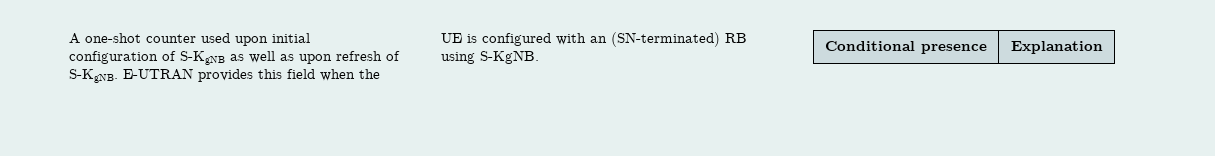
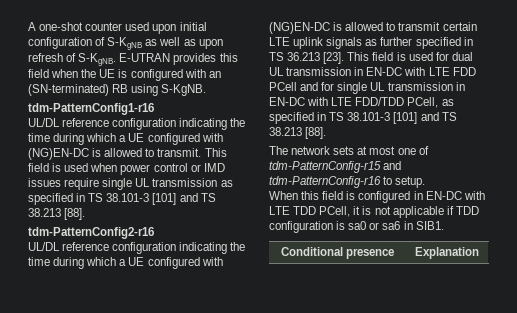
(539, 57) none -> [28,103,154,115] [28,118,246,130] [28,133,223,145] [28,148,227,160] [28,163,225,175] [28,178,233,190] [28,193,216,205] [28,208,86,220] [28,227,154,239] [28,242,246,254] [28,257,223,269] [269,22,477,34] [269,37,473,49] [269,52,473,64] [269,67,476,76] [269,82,465,94] [269,97,454,108] [269,112,457,124] [269,127,327,139] [269,146,429,155] [269,161,402,173] [269,176,426,188] [269,191,485,203] [269,206,479,218] [269,221,444,233] // tdm-PatternConfig1-r16 // UL/DL reference configuration indicating the time during which a UE configured with (NG)EN-DC is allowed to transmit. This field is used when power control or IMD issues require single UL transmission as specified in TS 38.101-3 [101] and TS 38.213 [88]. // tdm-PatternConfig2-r16 // UL/DL reference configuration indicating the time during which a UE configured with (NG)EN-DC is allowed to transmit certain LTE uplink signals as further specified in TS 36.213 [23]. This field is used for dual UL transmission in EN-DC with LTE FDD PCell and for single UL transmission in EN-DC with LTE FDD/TDD PCell, as specified in TS 38.101-3 [101] and TS 38.213 [88]. // The network sets at most one of tdm-PatternConfig-r15 and tdm-PatternConfig-r16 to setup. // When this field is configured in EN-DC with LTE TDD PCell, it is not applicable if TDD configuration is sa0 or sa6 in SIB1.

